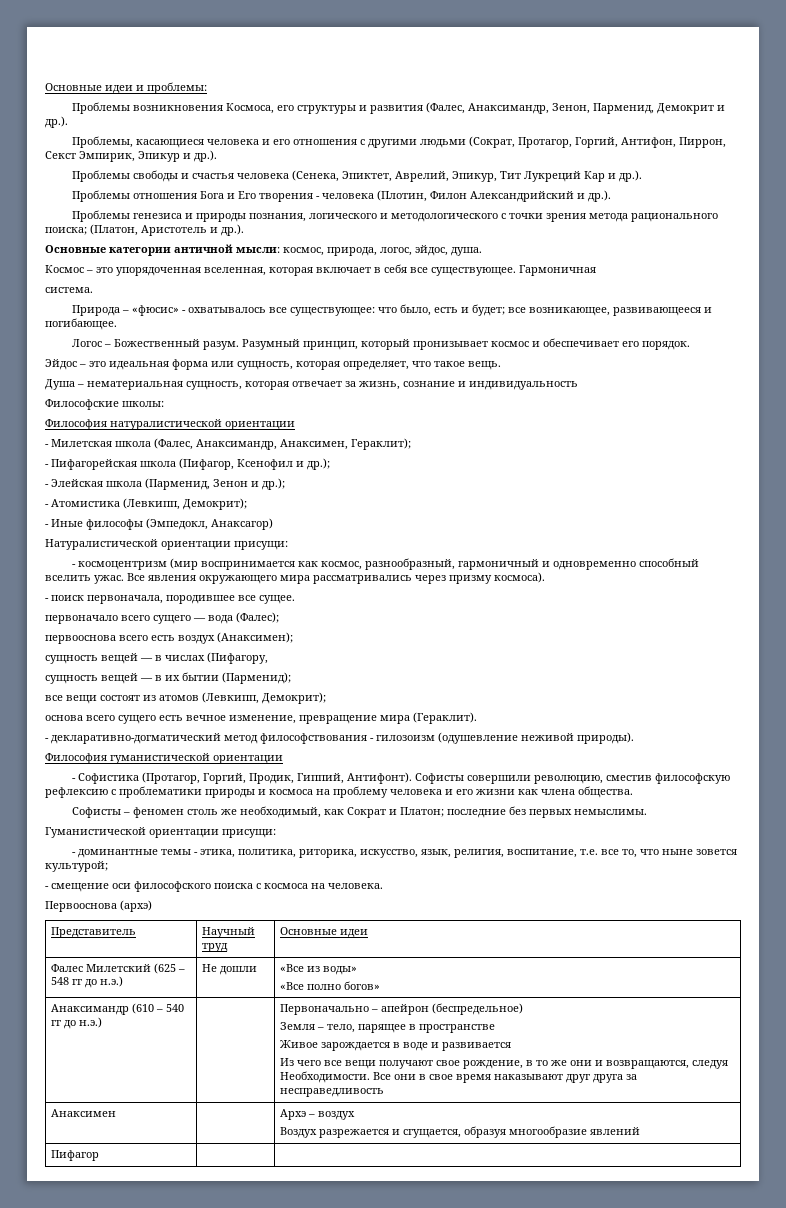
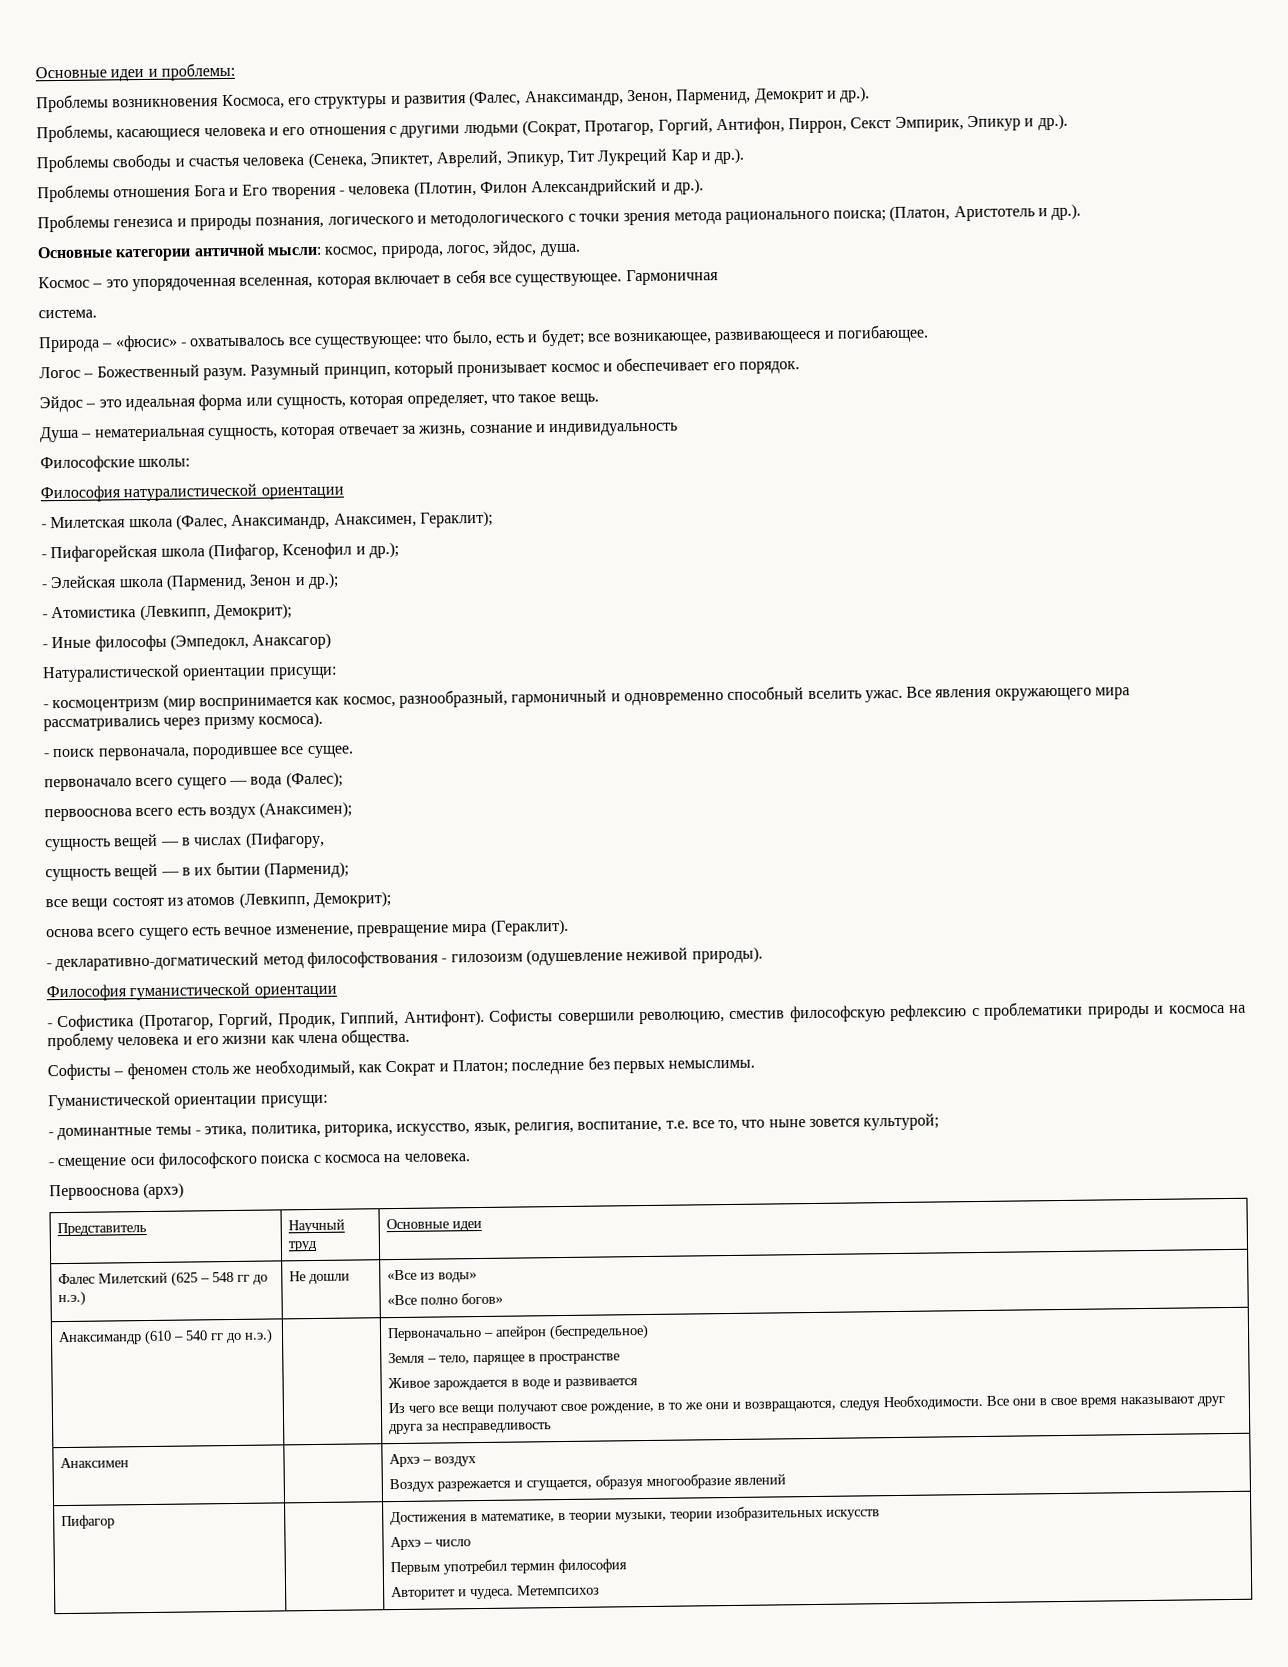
(100, 1155) none -> [389,1505,880,1526] [389,1536,471,1551] [389,1558,627,1576] [390,1584,600,1601] Достижения в математике, в теории музыки, теории изобразительных искусств // Архэ – число // Первым употребил термин философия // Авторитет и чудеса. Метемпсихоз

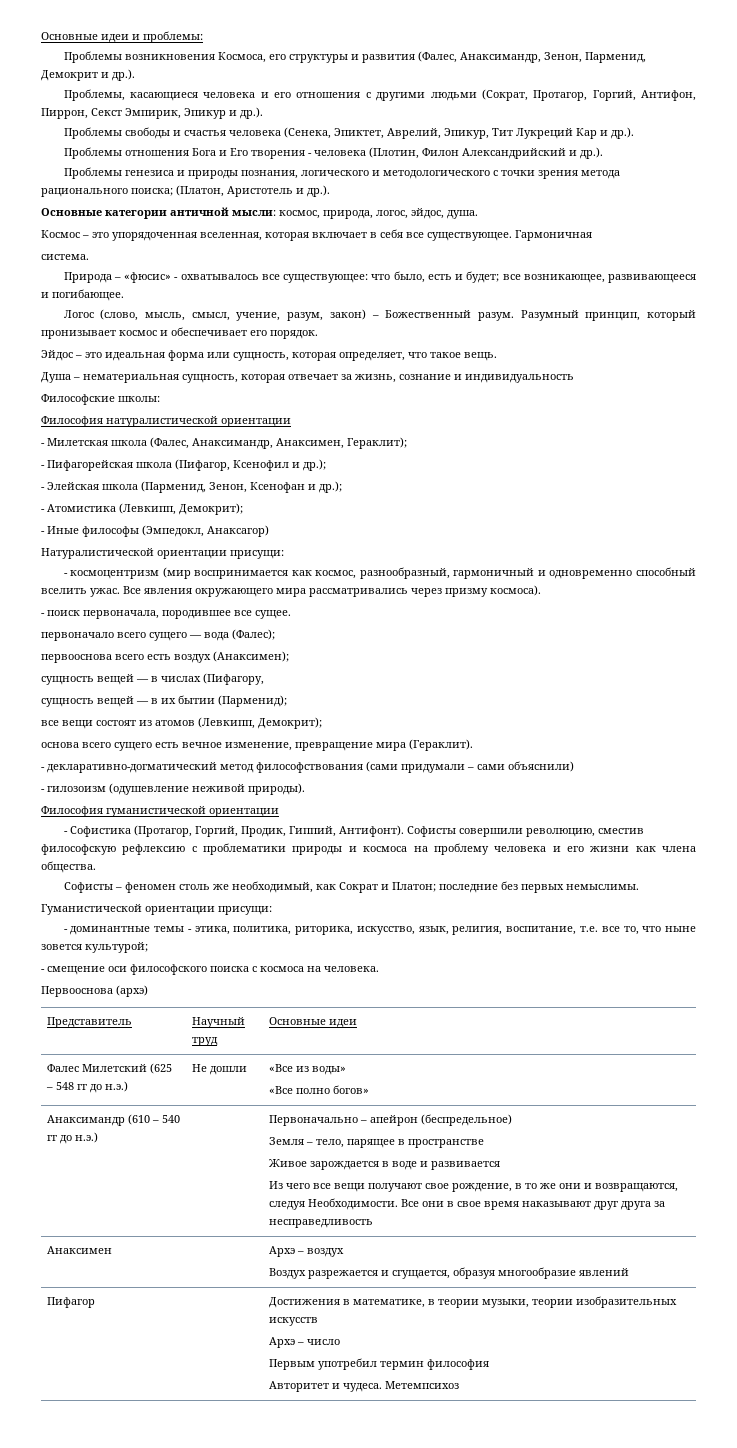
(81, 372) none -> [100,309,366,321] (слово, мысль, смысл, учение, разум, закон)
[249,574,292,586] Зенон -> [209,482,305,493] Зенон, Ксенофан
(439, 959) none -> [366,761,574,773] (сами придумали – сами объяснили) //

